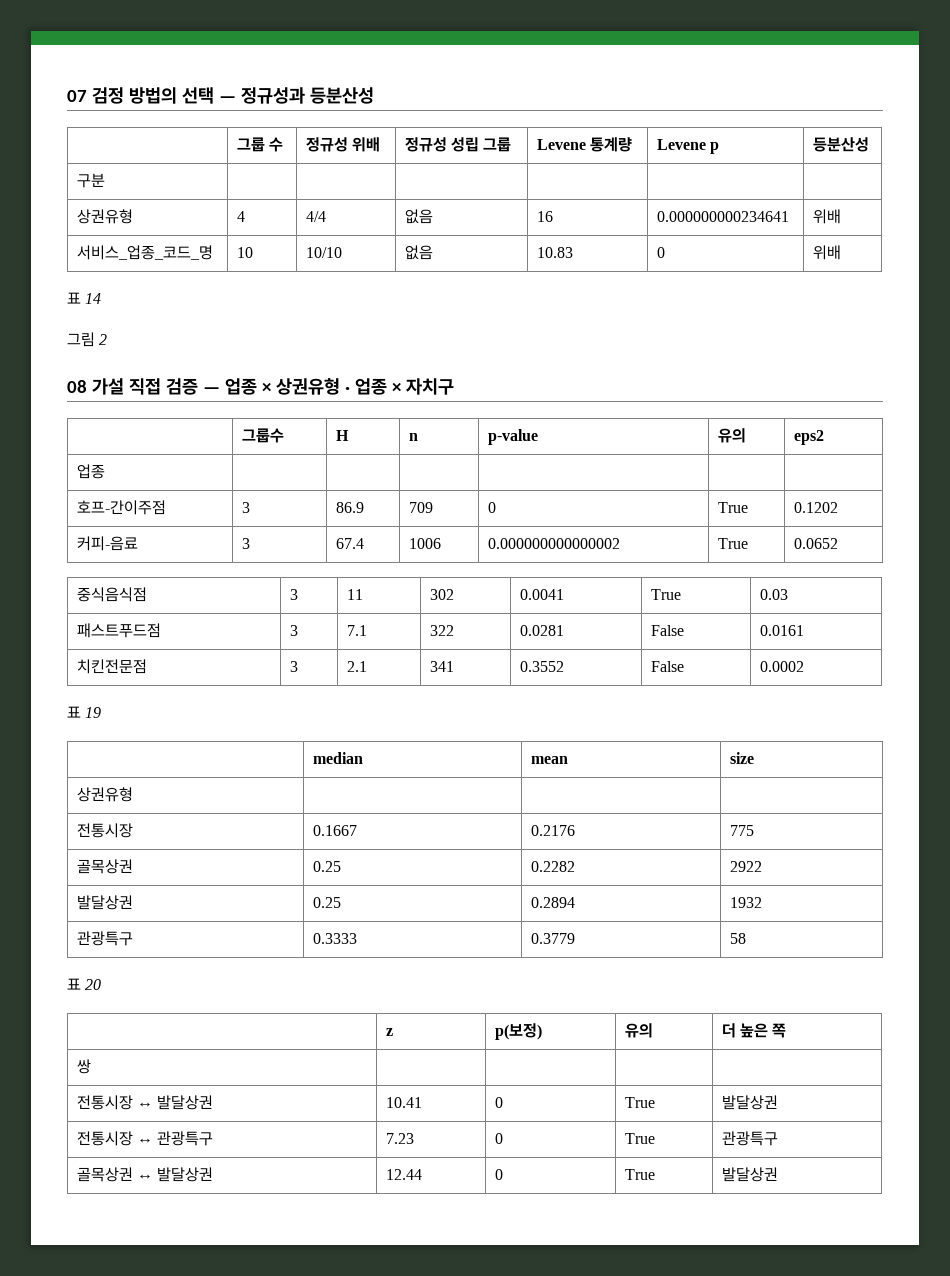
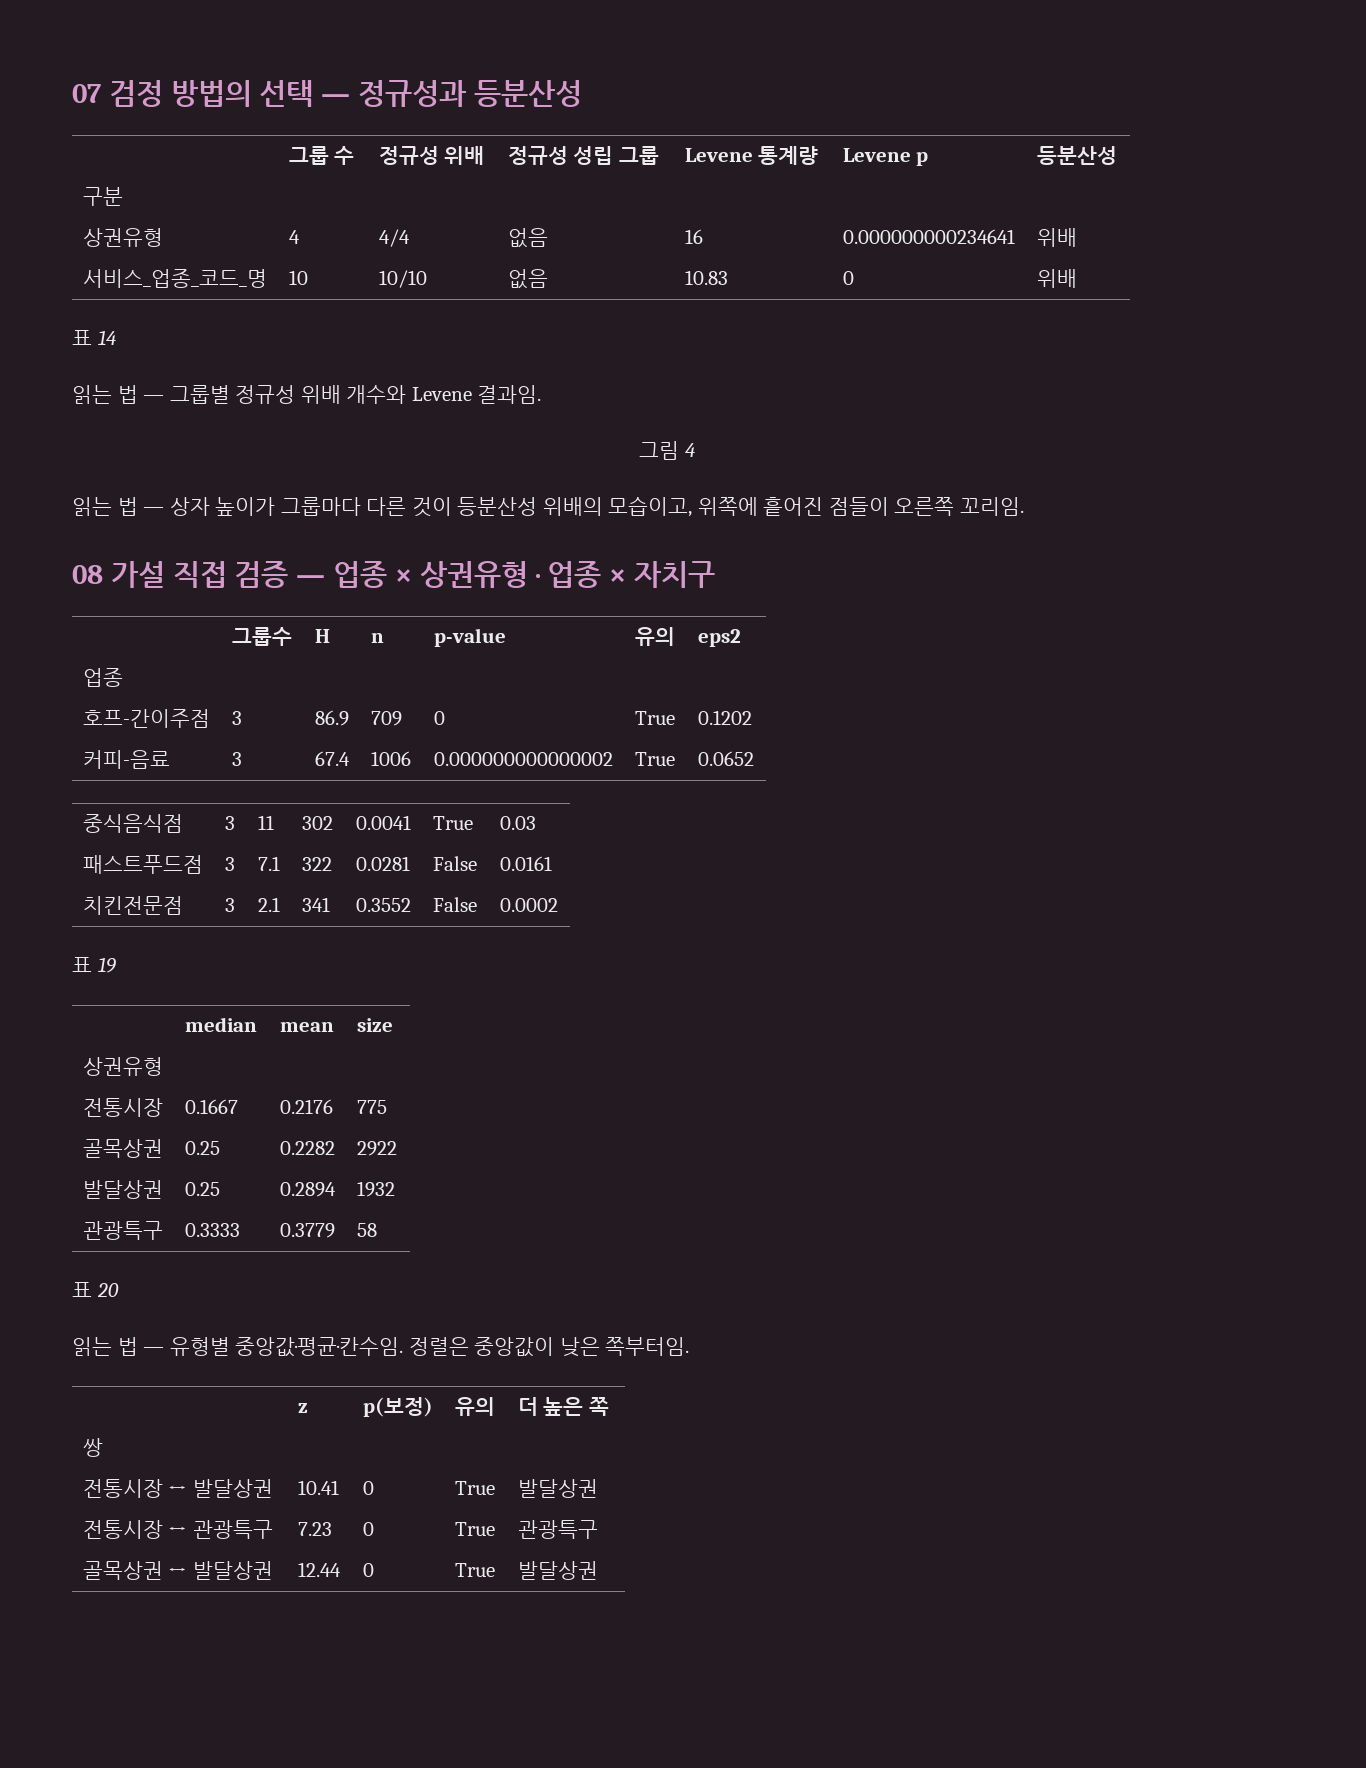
[67,332,108,347] 그림 2 -> [72,385,542,404] [639,441,695,460] [72,496,1025,517] 읽는 법 — 그룹별 정규성 위배 개수와 Levene 결과임. // 그림 4 // 읽는 법 — 상자 높이가 그룹마다 다른 것이 등분산성 위배의 모습이고, 위쪽에 흩어진 점들이 오른쪽 꼬리임.
(102, 984) none -> [72,1337,690,1357] // 읽는 법 — 유형별 중앙값·평균·칸수임. 정렬은 중앙값이 낮은 쪽부터임.

